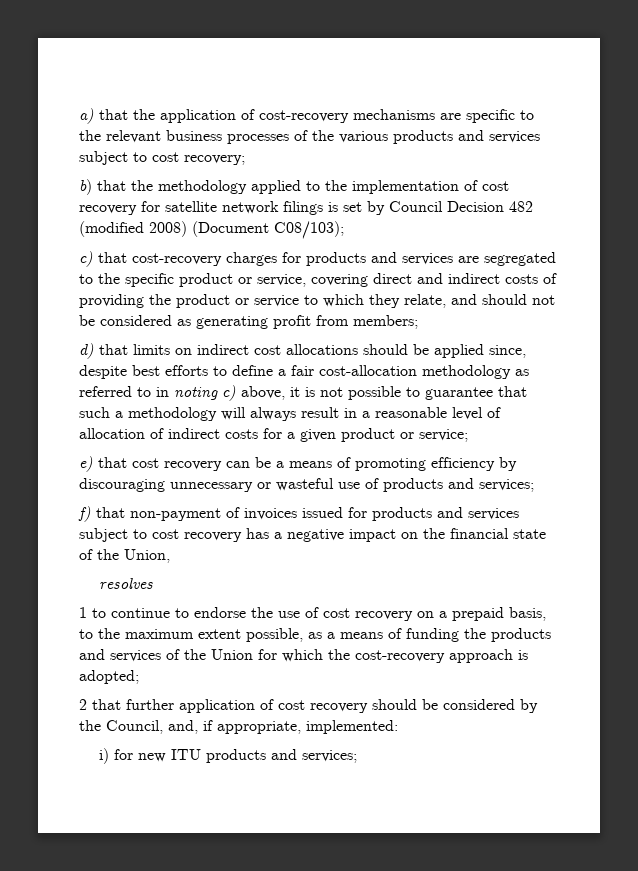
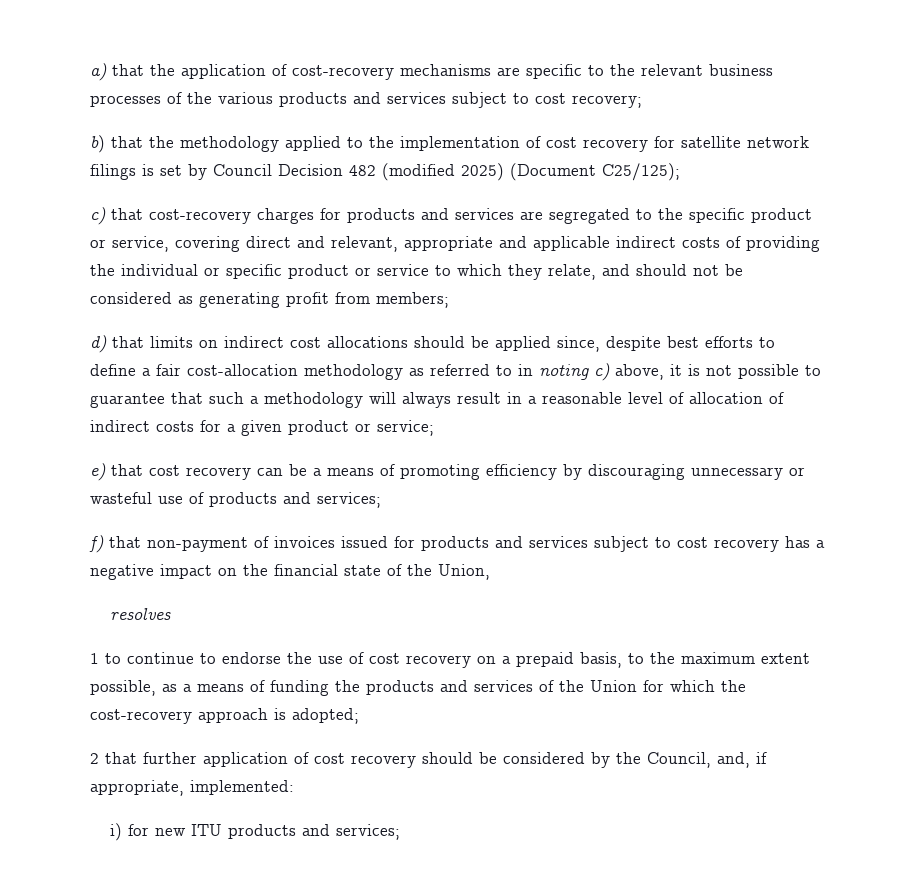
[149,221,344,239] 2008) (Document C08/103); -> [461,163,680,181] 2025) (Document C25/125);
(443, 278) none -> [331,236,610,252] relevant, appropriate and applicable
(171, 299) none -> [121,264,282,279] individual or specific

